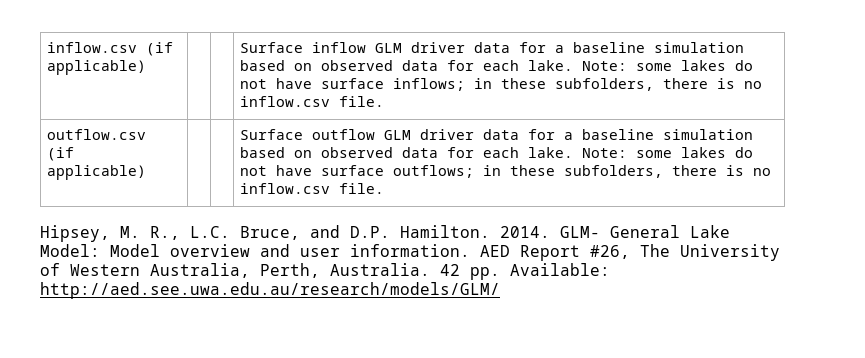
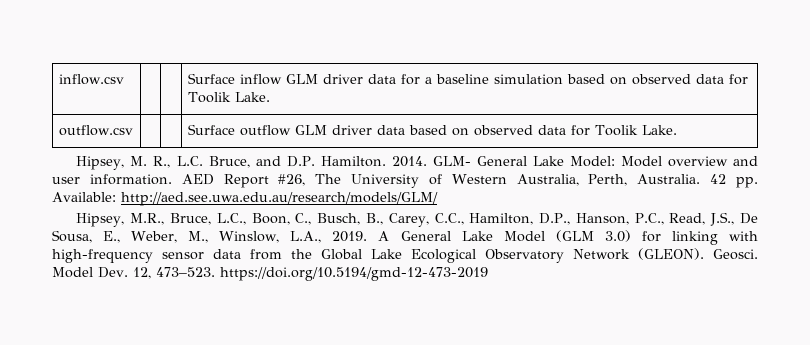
[47,42,174,56] [47,60,147,75] inflow.csv (if applicable) -> [58,74,124,85] inflow.csv
[483,60,754,71] [240,78,763,91] [240,96,385,107] each lake. Note: some lakes do not have surface inflows; in these subfolders, there is no inflow.csv file. -> [187,92,270,103] Toolik Lake.
[47,147,75,161] [47,165,147,180] (if applicable) -> (133, 130) none
[528,129,754,140] [240,147,754,158] [240,165,772,178] [240,183,385,194] for a baseline simulation based on observed data for each lake. Note: some lakes do not have surface outflows; in these subfolders, there is no inflow.csv file. -> [408,125,677,136] based on observed data for Toolik Lake.
(500, 290) none -> [76,212,759,227] [52,230,759,245] [52,248,758,263] [52,267,488,281] // Hipsey, M.R., Bruce, L.C., Boon, C., Busch, B., Carey, C.C., Hamilton, D.P., Hanson, P.C., Read, J.S., De Sousa, E., Weber, M., Winslow, L.A., 2019. A General Lake Model (GLM 3.0) for linking with high-frequency sensor data from the Global Lake Ecological Observatory Network (GLEON). Geosci. Model Dev. 12, 473–523. https://doi.org/10.5194/gmd-12-473-2019

